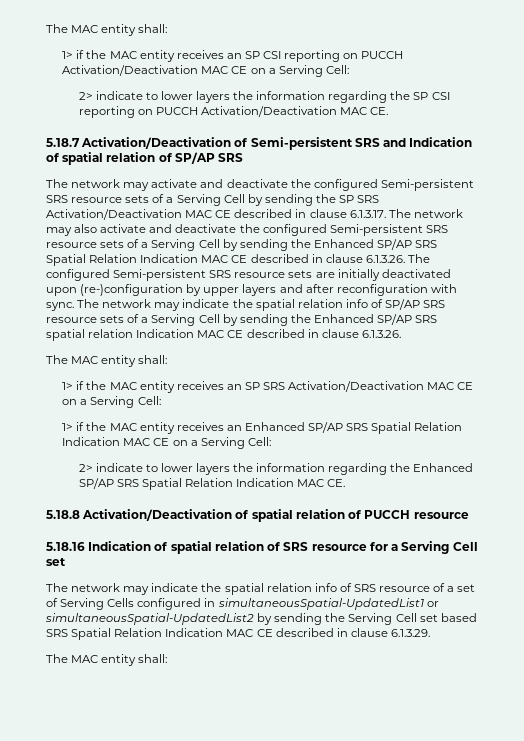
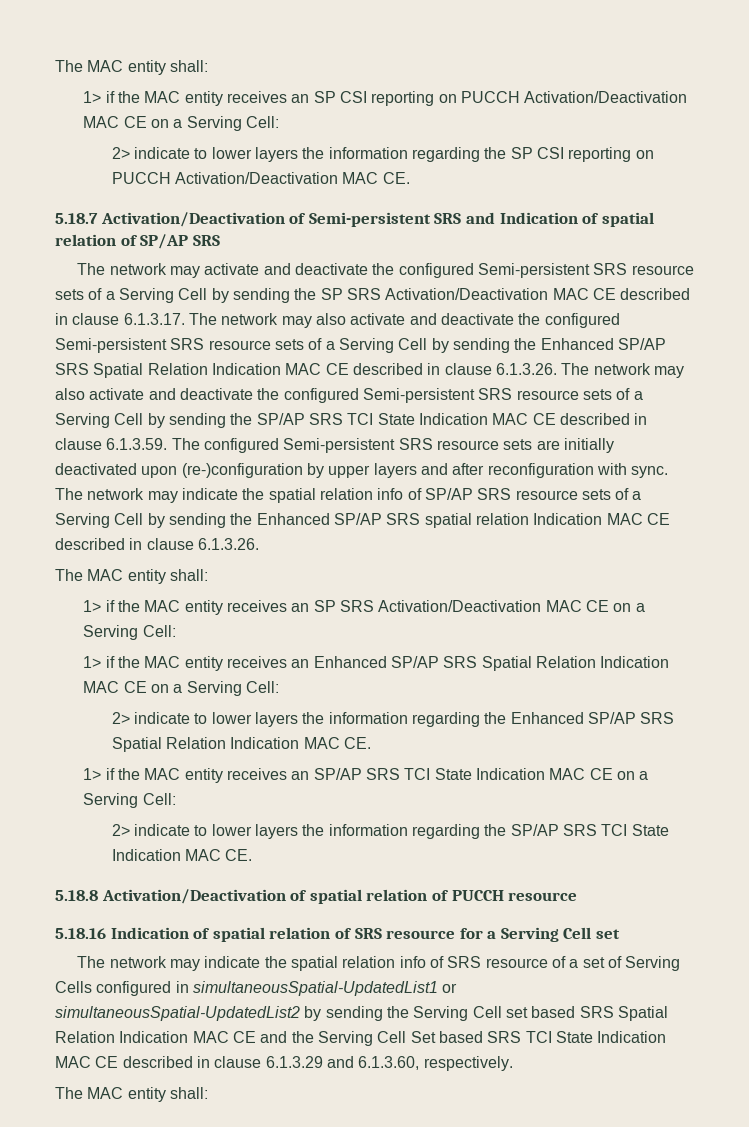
(430, 258) none -> [593,363,684,378] [55,388,643,403] [55,413,648,428] [55,438,200,450] network may also activate and deactivate the configured Semi-persistent SRS resource sets of a Serving Cell by sending the SP/AP SRS TCI State Indication MAC CE described in clause 6.1.3.59. The
(346, 483) none -> [83,768,649,783] [83,793,176,808] [111,824,669,839] [111,849,253,861] // 1> if the MAC entity receives an SP/AP SRS TCI State Indication MAC CE on a Serving Cell: // 2> indicate to lower layers the information regarding the SP/AP SRS TCI State Indication MAC CE.
[275,628,430,637] described in clause 6.1.3.29. -> [260,1031,667,1046] [55,1056,513,1071] and the Serving Cell Set based SRS TCI State Indication MAC CE described in clause 6.1.3.29 and 6.1.3.60, respectively.

